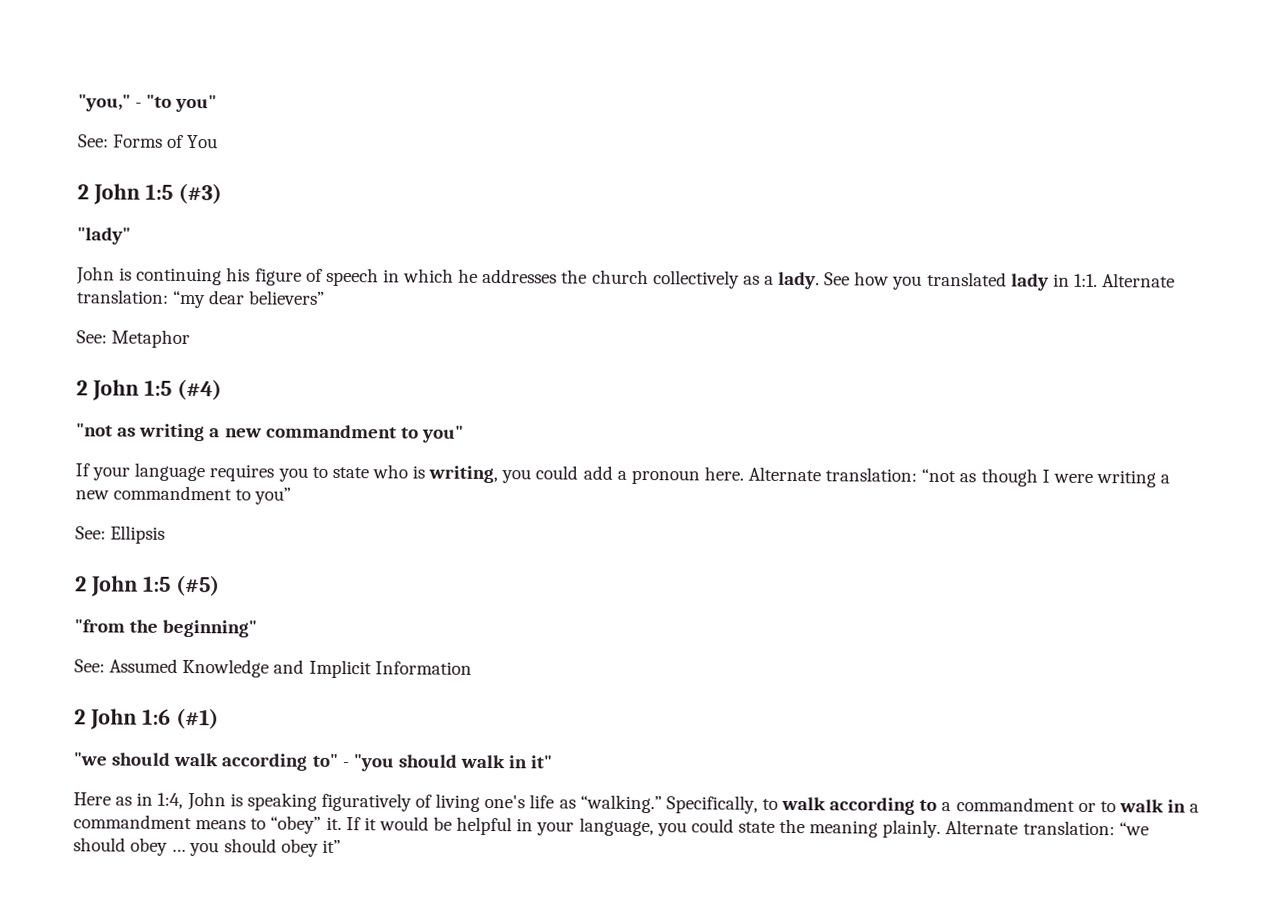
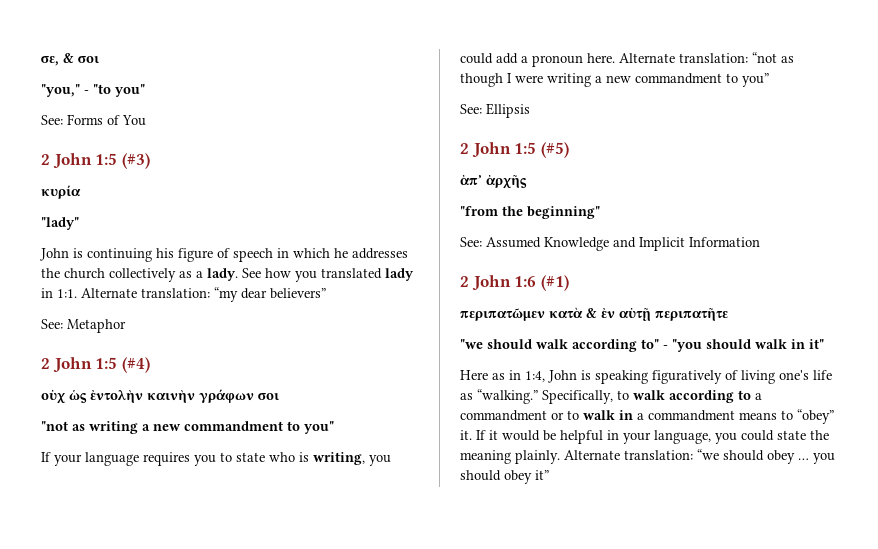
(78, 103) none -> [41,53,99,66] σε, & σοι //
(222, 193) none -> [41,185,81,199] // κυρία
(222, 389) none -> [41,389,279,404] // οὐχ ὡς ἐντολὴν καινὴν γράφων σοι
(220, 585) none -> [460,175,527,189] // ἀπ’ ἀρχῆς
(219, 718) none -> [460,307,728,321] // περιπατῶμεν κατὰ & ἐν αὐτῇ περιπατῆτε

